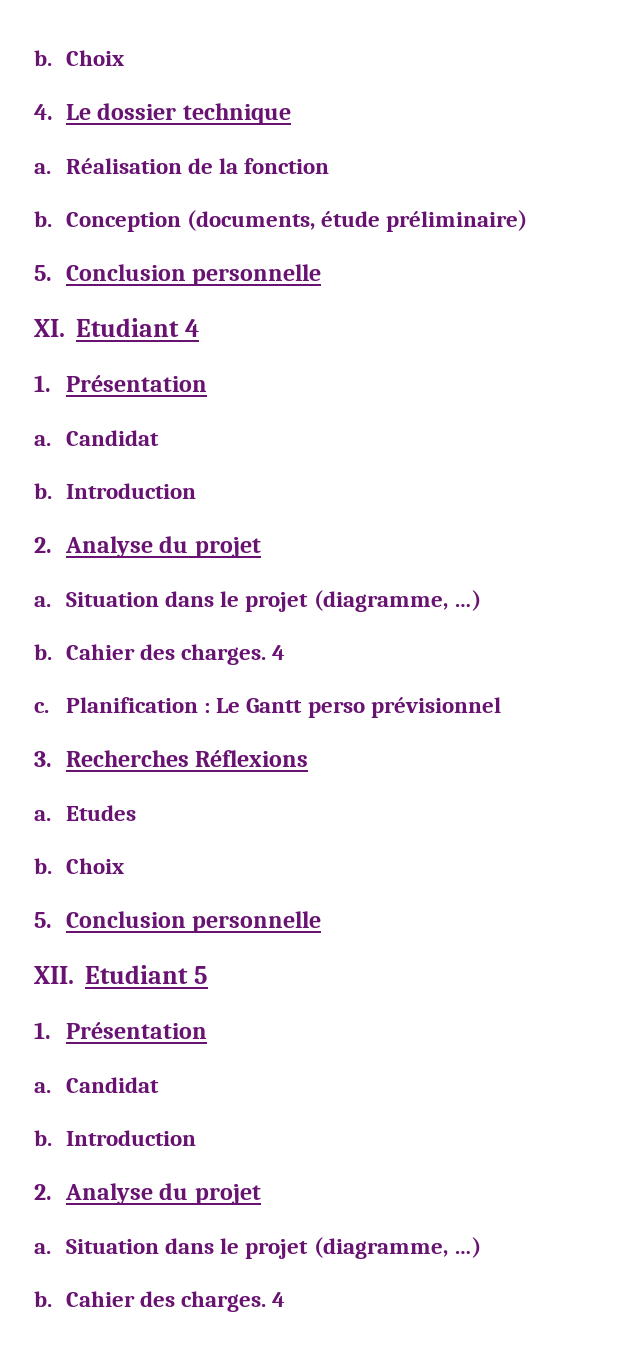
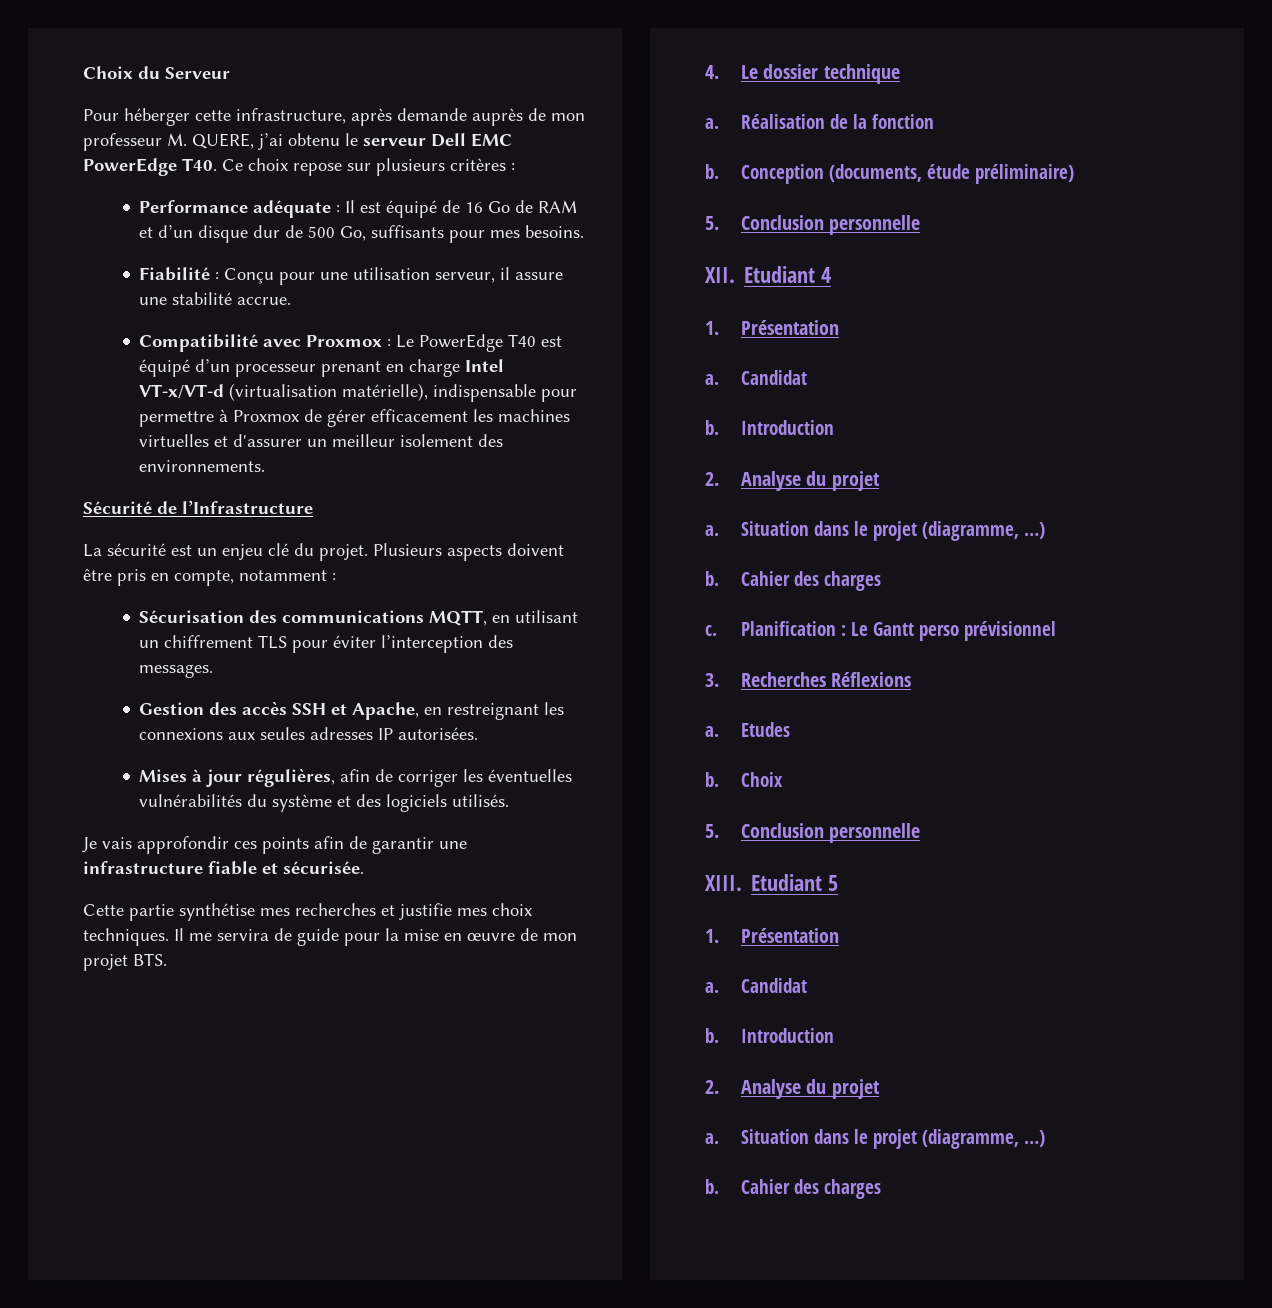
[34,50,124,66] b. Choix -> [83,66,230,79] [83,108,585,126] [83,133,512,151] [83,158,515,176] [139,200,578,218] [139,225,585,243] [139,267,564,285] [139,292,292,305] [139,334,563,352] [139,359,505,377] [139,383,578,402] [139,409,571,427] [139,434,504,447] [139,460,266,472] [83,500,313,514] [83,543,564,561] [83,569,336,586] [139,610,579,626] [139,635,514,653] [139,664,214,678] [139,701,565,720] [139,727,479,740] [139,768,573,787] [139,794,510,812] [82,836,467,854] [83,861,364,875] [83,903,532,921] [83,928,577,946] [83,953,167,971] Choix du Serveur // Pour héberger cette infrastructure, après demande auprès de mon professeur M. QUERE, j’ai obtenu le serveur Dell EMC PowerEdge T40. Ce choix repose sur plusieurs critères : // Performance adéquate : Il est équipé de 16 Go de RAM et d’un disque dur de 500 Go, suffisants pour mes besoins. // Fiabilité : Conçu pour une utilisation serveur, il assure une stabilité accrue. // Compatibilité avec Proxmox : Le PowerEdge T40 est équipé d’un processeur prenant en charge Intel VT-x/VT-d (virtualisation matérielle), indispensable pour permettre à Proxmox de gérer efficacement les machines virtuelles et d'assurer un meilleur isolement des environnements. // Sécurité de l’Infrastructure // La sécurité est un enjeu clé du projet. Plusieurs aspects doivent être pris en compte, notamment : // Sécurisation des communications MQTT, en utilisant un chiffrement TLS pour éviter l’interception des messages. // Gestion des accès SSH et Apache, en restreignant les connexions aux seules adresses IP autorisées. // Mises à jour régulières, afin de corriger les éventuelles vulnérabilités du système et des logiciels utilisés. // Je vais approfondir ces points afin de garantir une infrastructure fiable et sécurisée. // Cette partie synthétise mes recherches et justifie mes choix techniques. Il me servira de guide pour la mise en œuvre de mon projet BTS.
[34,319,65,337] XI. -> [705,267,735,283] XII.
[181,644,286,665] charges. 4 -> [823,571,881,591] charges
[34,966,74,984] XII. -> [705,875,742,891] XIII.
[181,1291,286,1312] charges. 4 -> [823,1179,881,1199] charges

